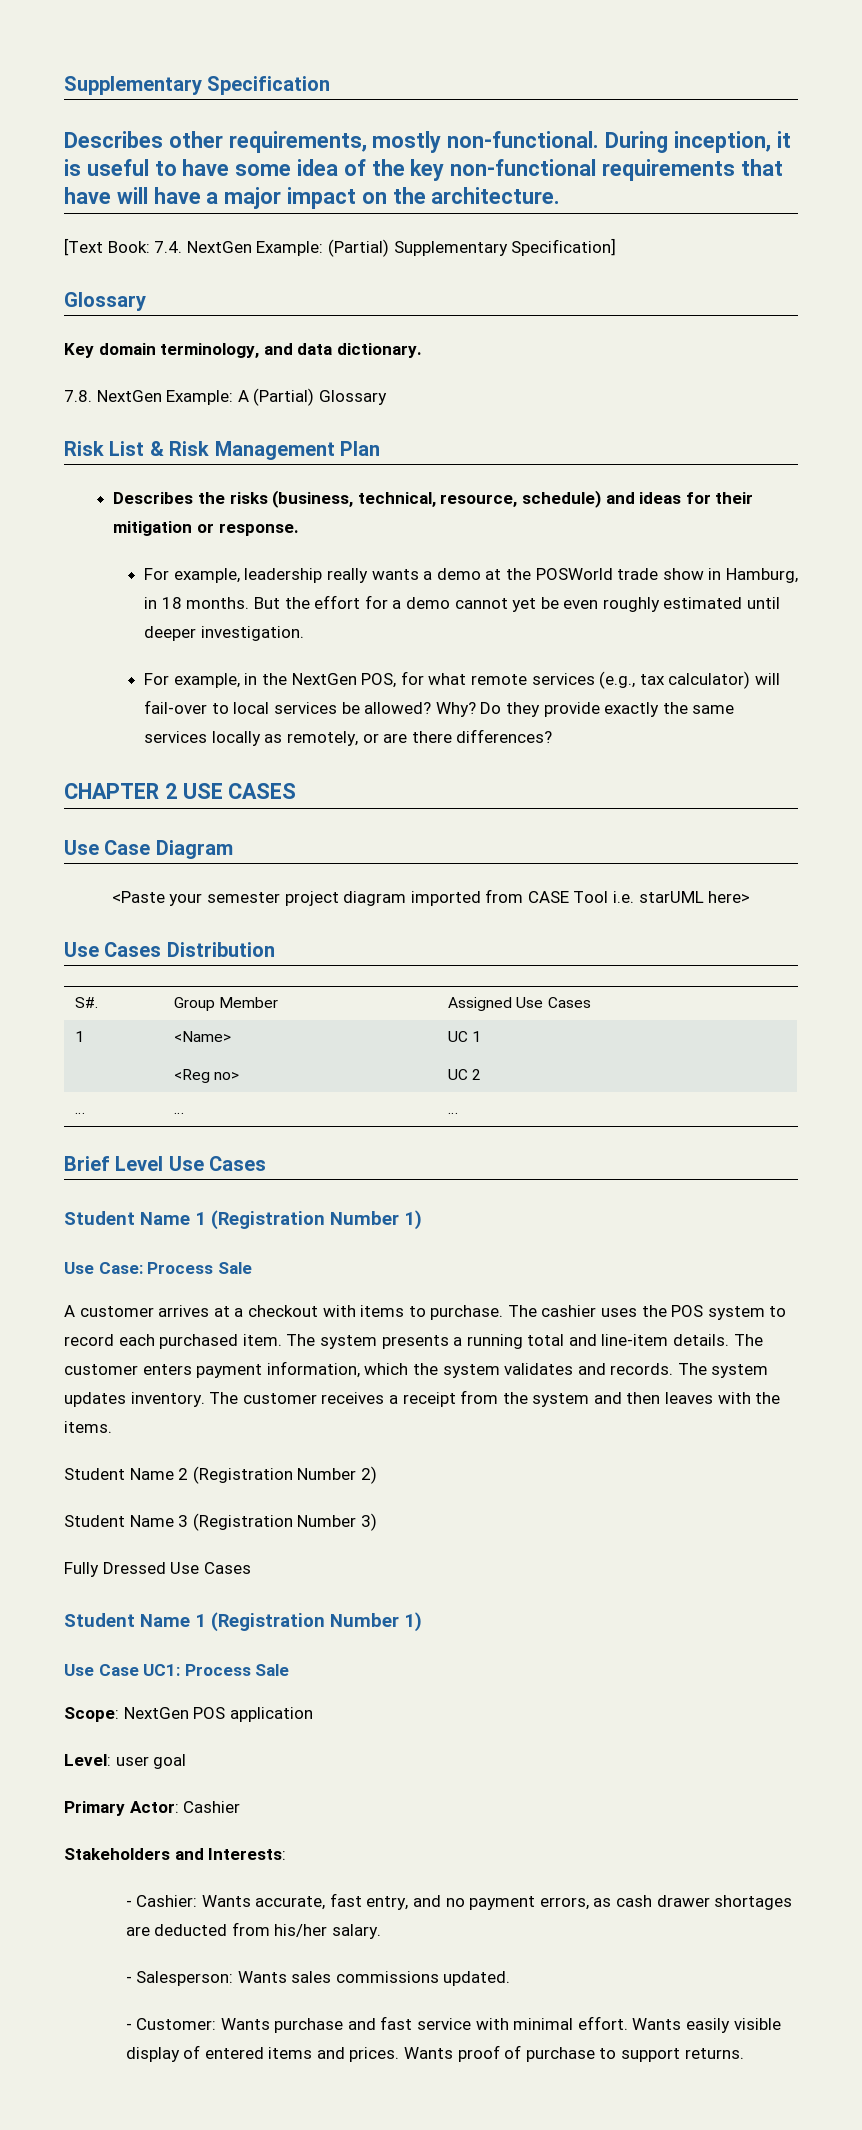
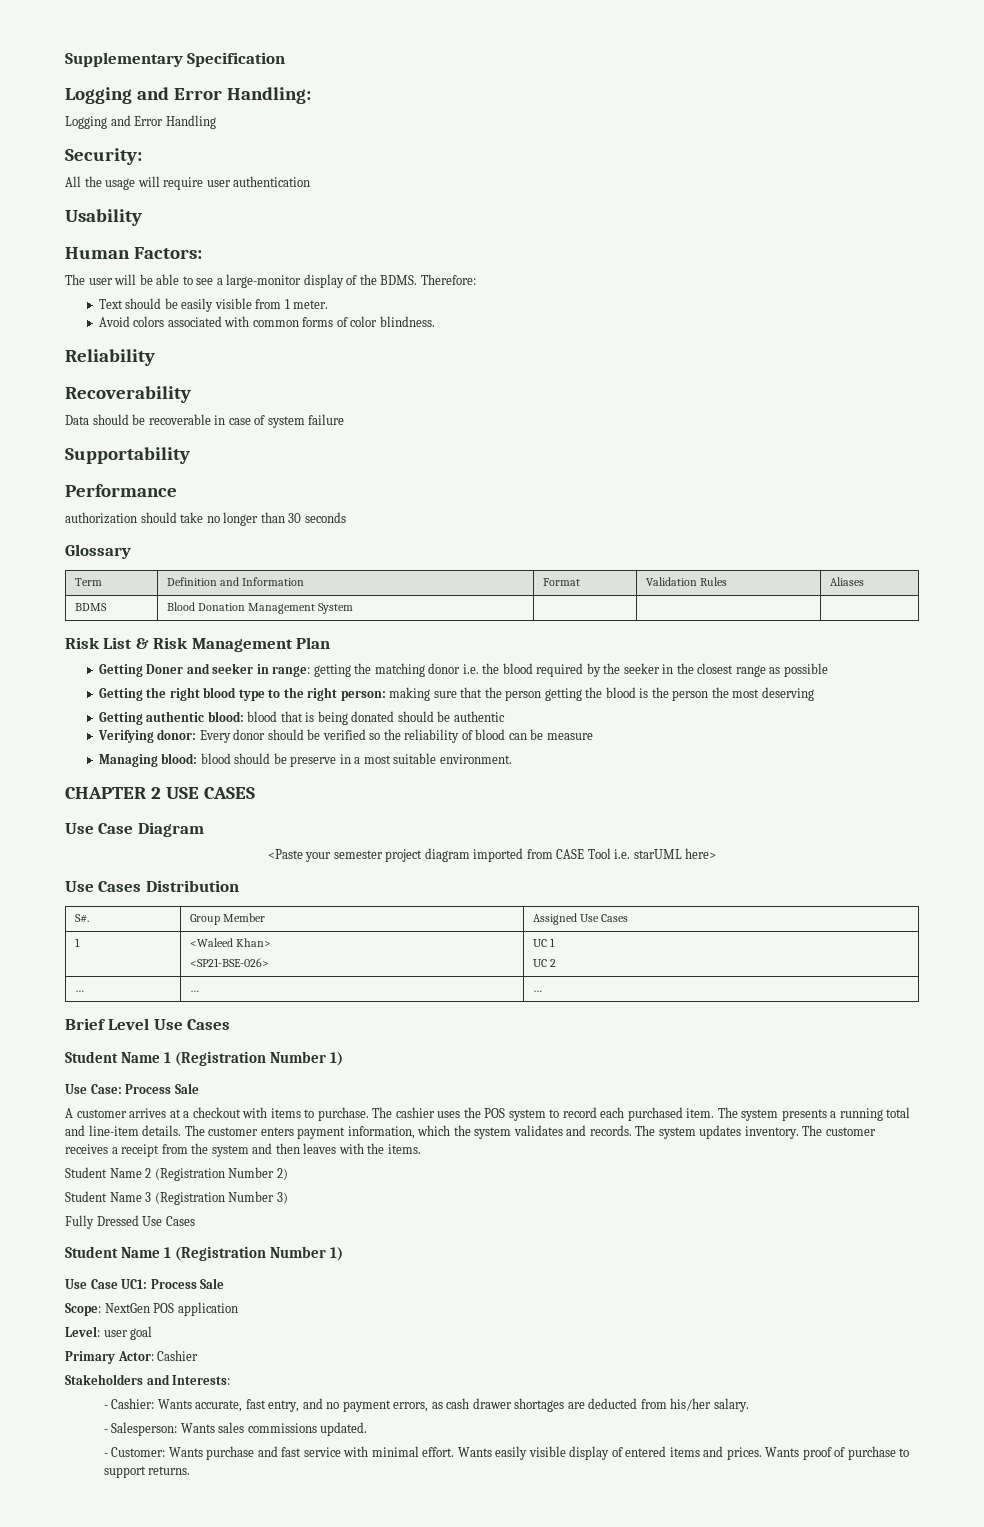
[64,131,791,153] [64,159,783,181] [64,187,561,209] [64,238,617,257] [64,292,146,311] [64,343,422,358] [64,388,387,406] Describes other requirements, mostly non-functional. During inception, it is useful to have some idea of the key non-functional requirements that have will have a major impact on the architecture. // [Text Book: 7.4. NextGen Example: (Partial) Supplementary Specification] // Glossary // Key domain terminology, and data dictionary. // 7.8. NextGen Example: A (Partial) Glossary -> [65,87,311,104] [65,115,216,129] [65,148,142,165] [65,176,311,190] [65,209,142,226] [65,247,202,259] [65,274,476,288] [98,298,329,312] [98,316,435,327] [65,349,155,366] [65,386,191,403] [65,414,345,428] [65,447,190,464] [65,484,177,497] [65,512,346,526] [65,544,131,559] [74,578,102,586] [166,577,304,586] [542,578,580,586] [645,577,727,586] [829,577,864,586] [74,603,107,611] [166,602,353,614] Logging and Error Handling: // Logging and Error Handling // Security: // All the usage will require user authentication // Usability // Human Factors: // The user will be able to see a large-monitor display of the BDMS. Therefore: // Text should be easily visible from 1 meter. // Avoid colors associated with common forms of color blindness. // Reliability // Recoverability // Data should be recoverable in case of system failure // Supportability // Performance // authorization should take no longer than 30 seconds // Glossary // Term | Definition and Information | Format | Validation Rules | Aliases // BDMS | Blood Donation Management System | | |
[113,490,754,508] [113,521,299,536] [144,568,798,583] [144,595,781,612] [144,626,304,641] [144,671,780,689] [144,700,735,717] [144,729,553,746] Describes the risks (business, technical, resource, schedule) and ideas for their mitigation or response. // For example, leadership really wants a demo at the POSWorld trade show in Hamburg, in 18 months. But the effort for a demo cannot yet be even roughly estimated until deeper investigation. // For example, in the NextGen POS, for what remote services (e.g., tax calculator) will fail-over to local services be allowed? Why? Do they provide exactly the same services locally as remotely, or are there differences? -> [98,663,828,677] [98,687,814,701] [98,711,505,725] [97,729,593,743] [98,753,512,767] Getting Doner and seeker in range: getting the matching donor i.e. the blood required by the seeker in the closest range as possible // Getting the right blood type to the right person: making sure that the person getting the blood is the person the most deserving // Getting authentic blood: blood that is being donated should be authentic // Verifying donor: Every donor should be verified so the reliability of blood can be measure // Managing blood: blood should be preserve in a most suitable environment.
[174,1031,232,1042] [174,1069,240,1083] <Name> // <Reg no> -> [189,938,271,947] [189,958,269,967] <Waleed Khan> // <SP21-BSE-026>

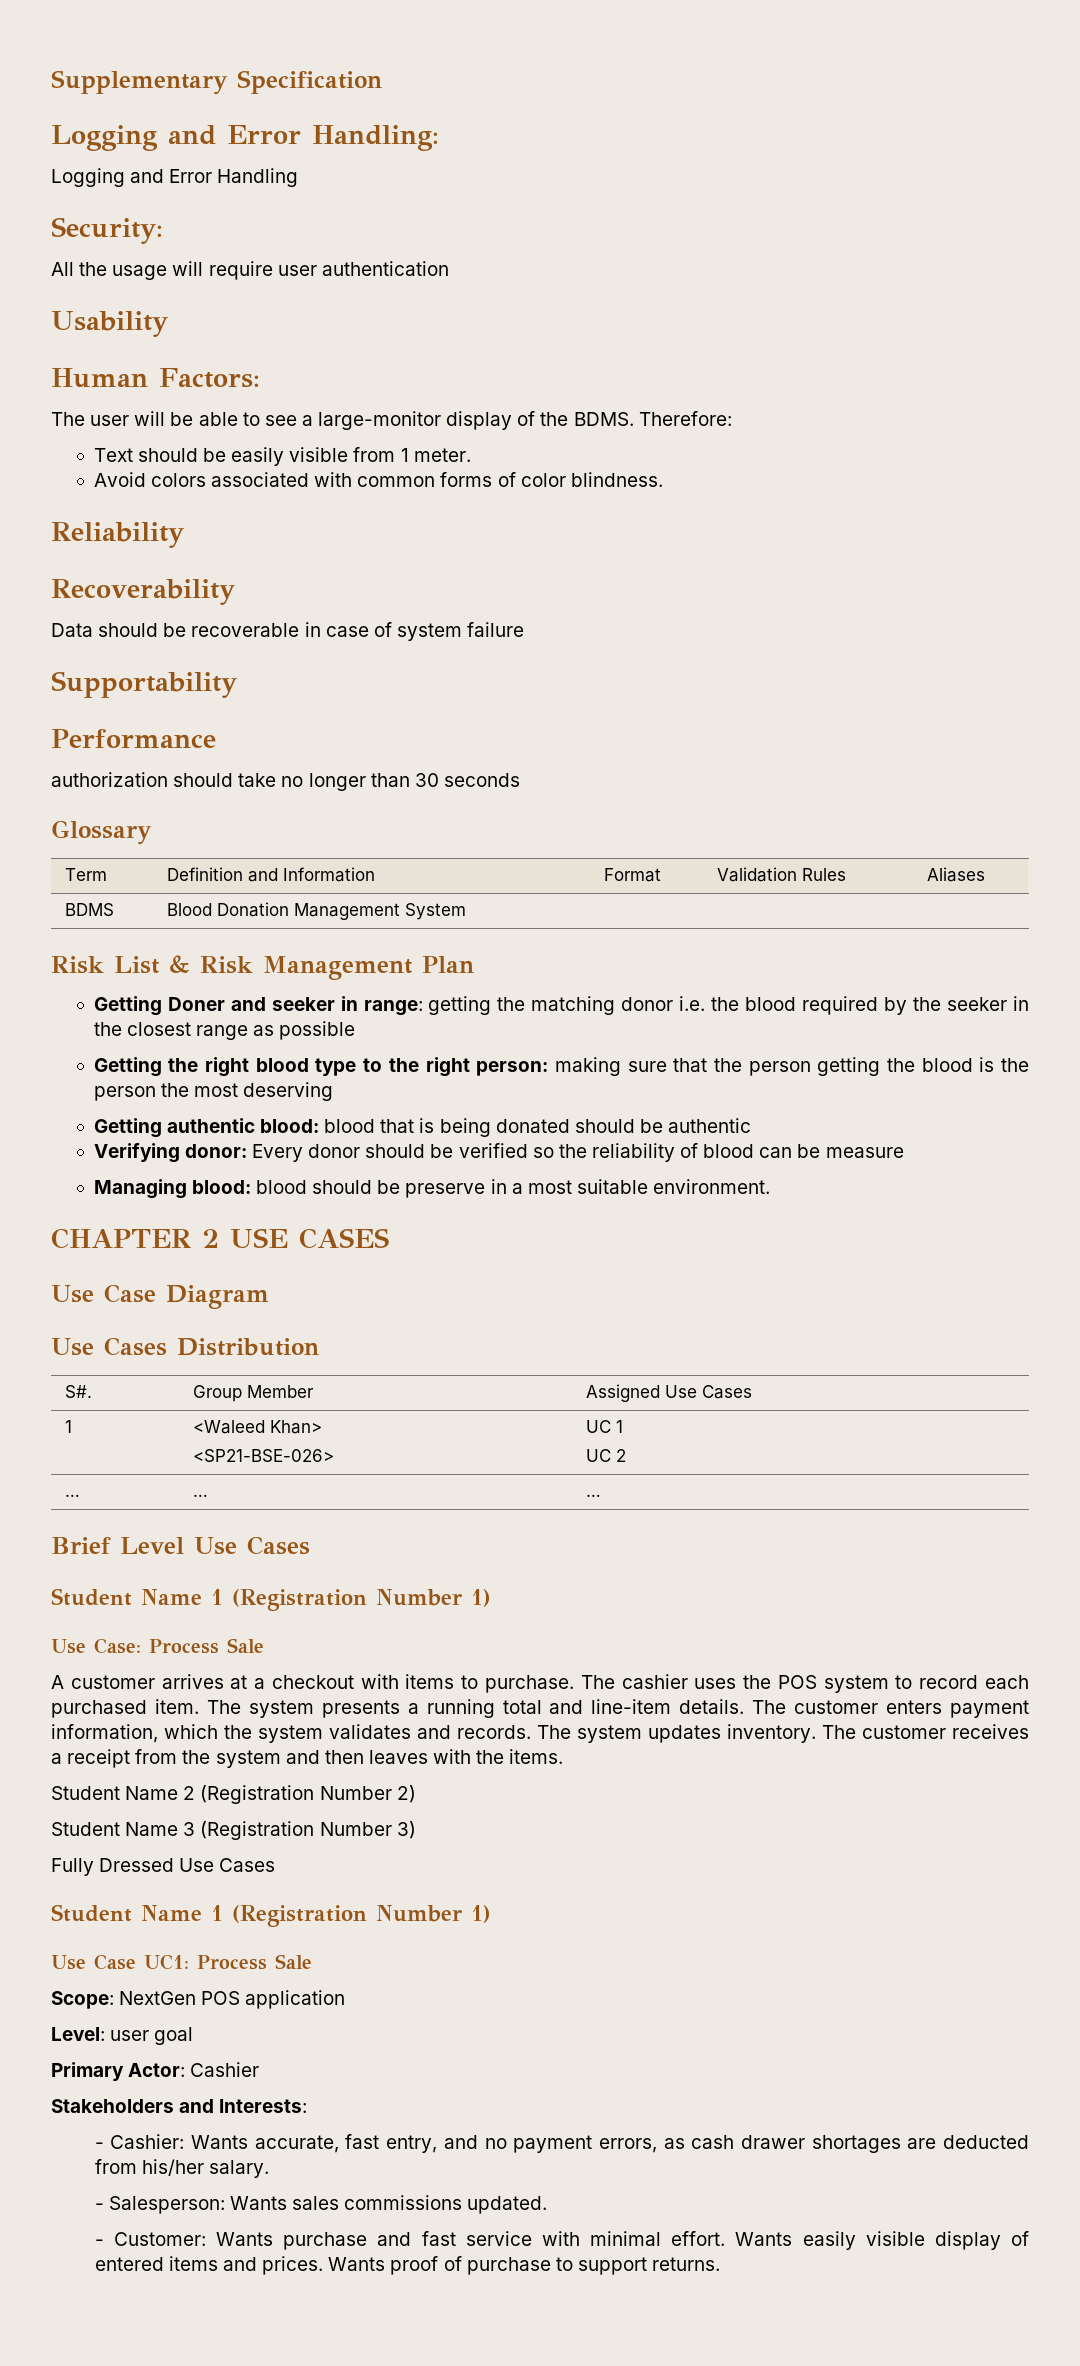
[267,848,717,862] // <Paste your semester project diagram imported from CASE Tool i.e. starUML here> -> (269, 1297) none

